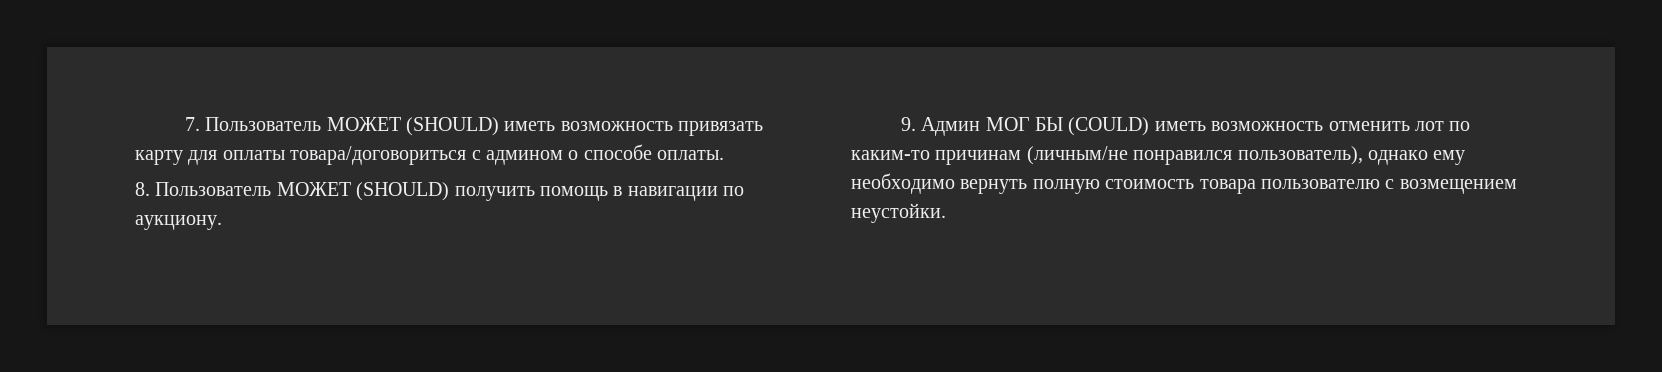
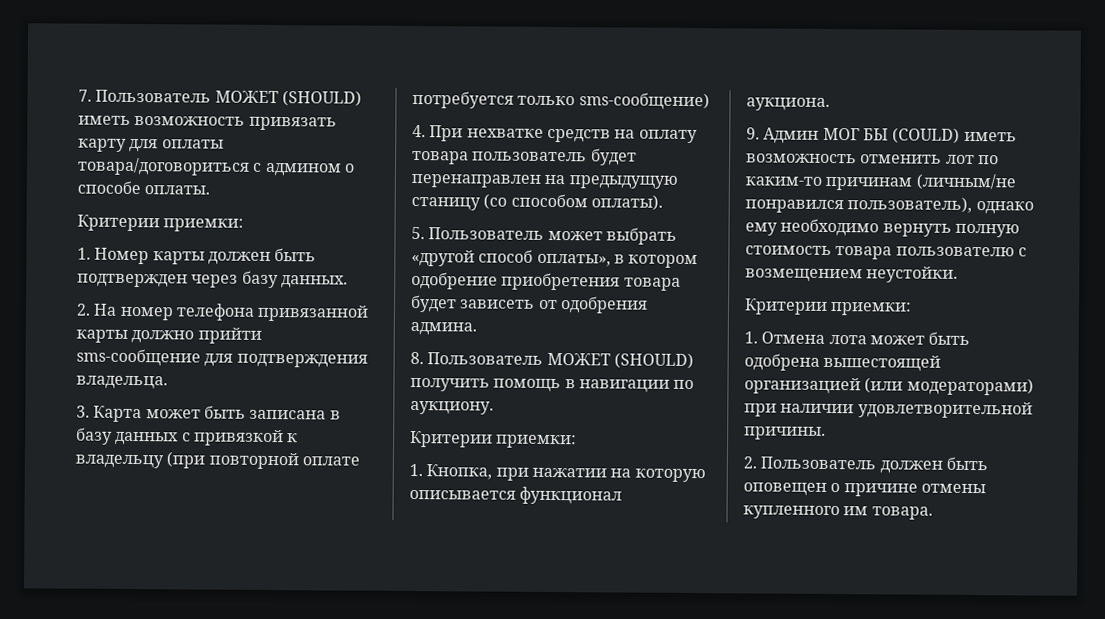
(725, 155) none -> [77,214,245,232] [77,247,317,265] [77,270,348,289] [76,303,370,322] [76,327,262,344] [76,348,368,368] [76,375,168,390] [76,405,341,423] [76,427,299,447] [75,451,360,470] [412,90,710,111] [412,124,698,144] [412,148,637,166] [411,173,678,189] [411,193,663,211] [411,226,677,245] [411,249,699,269] [411,271,681,291] [410,294,648,314] [410,321,477,336] // Критерии приемки: // 1. Номер карты должен быть подтвержден через базу данных. // 2. На номер телефона привязанной карты должно прийти sms-сообщение для подтверждения владельца. // 3. Карта может быть записана в базу данных с привязкой к владельцу (при повторной оплате потребуется только sms-сообщение) // 4. При нехватке средств на оплату товара пользователь будет перенаправлен на предыдущую станицу (со способом оплаты). // 5. Пользователь может выбрать «другой способ оплаты», в котором одобрение приобретения товара будет зависеть от одобрения админа.
(222, 222) none -> [410,430,578,449] [409,463,706,483] [409,486,623,505] [746,97,830,111] // Критерии приемки: // 1. Кнопка, при нажатии на которую описывается функционал аукциона.
(946, 213) none -> [744,298,913,316] [744,331,971,345] [744,353,942,372] [744,377,1034,396] [744,401,1033,419] [744,426,826,440] [743,456,988,474] [743,482,986,497] [743,505,933,520] // Критерии приемки: // 1. Отмена лота может быть одобрена вышестоящей организацией (или модераторами) при наличии удовлетворительной причины. // 2. Пользователь должен быть оповещен о причине отмены купленного им товара.

